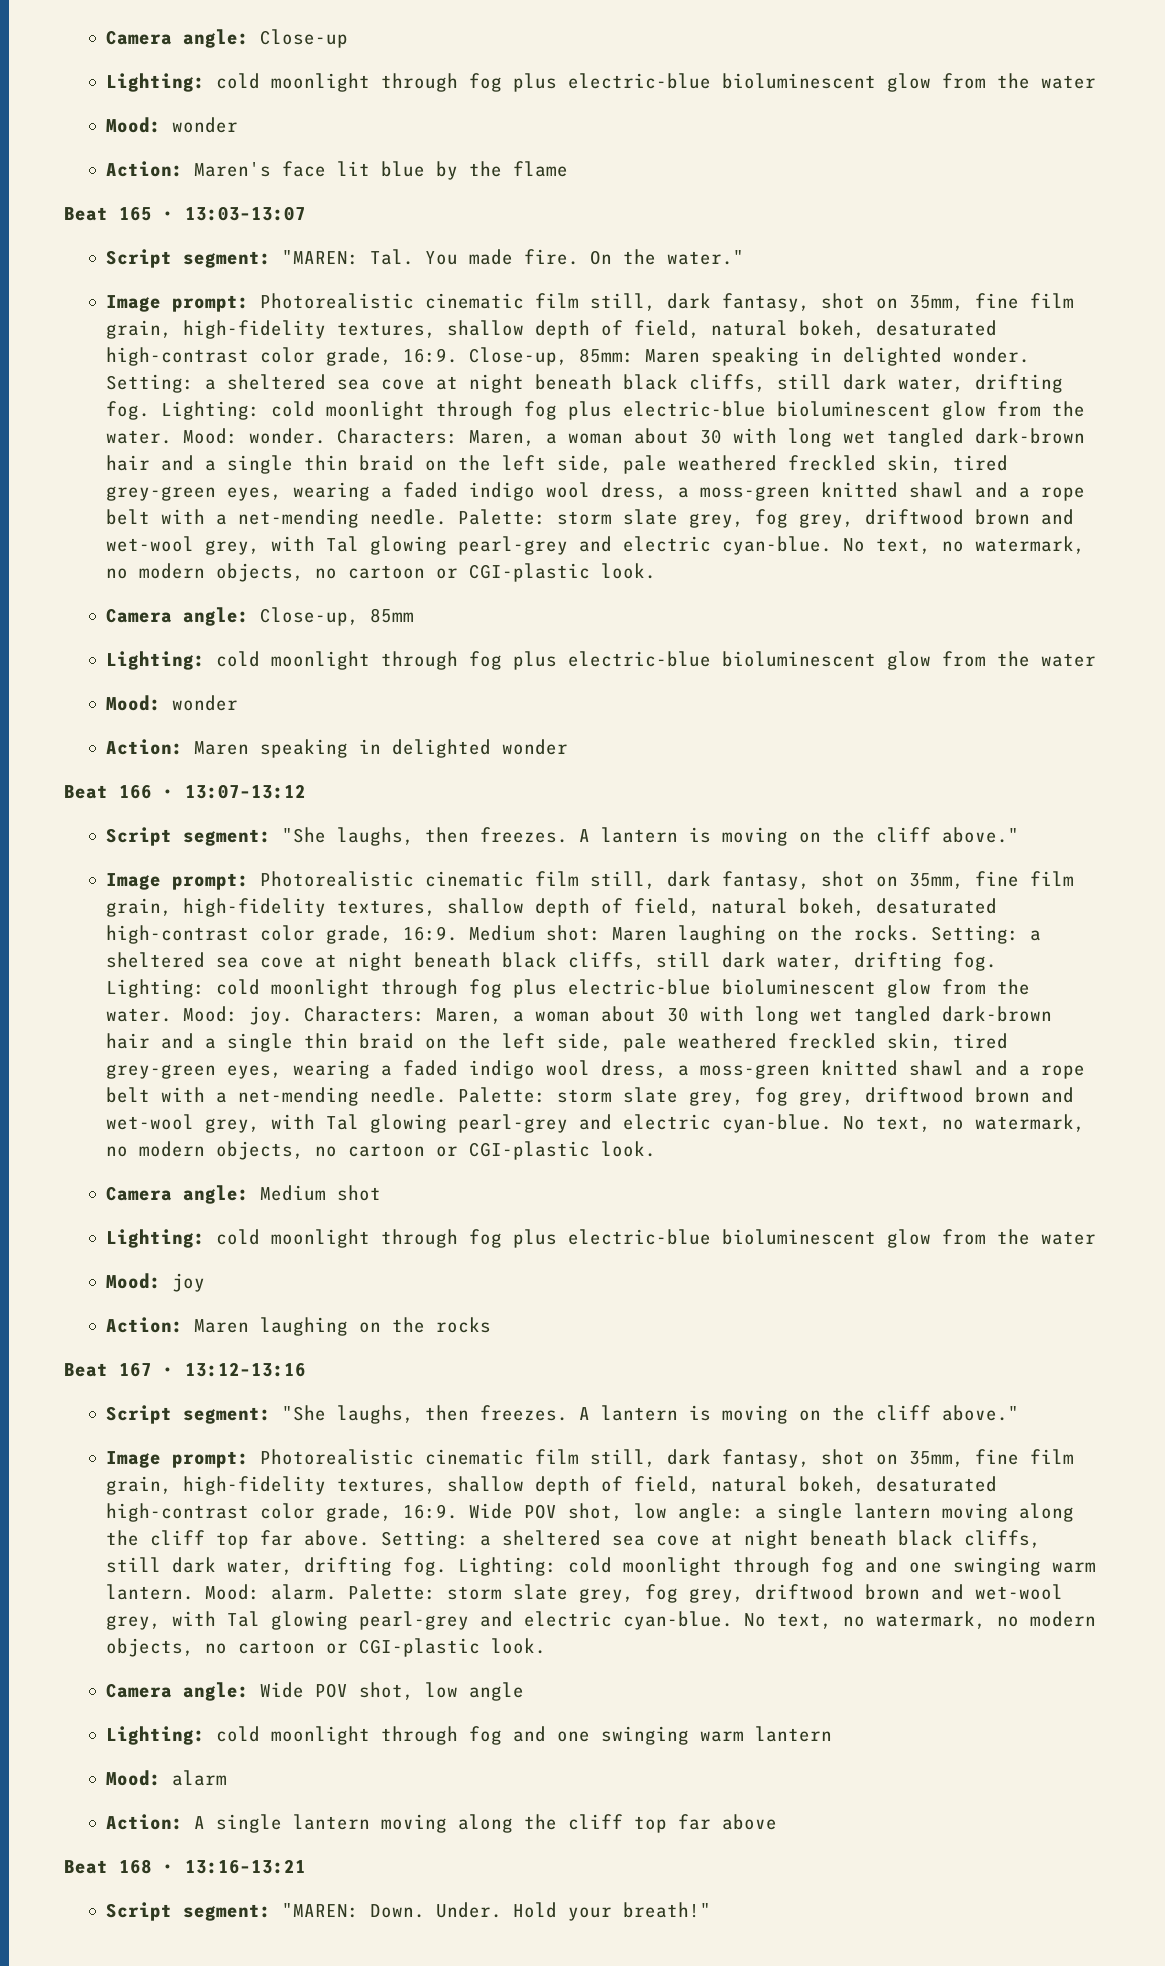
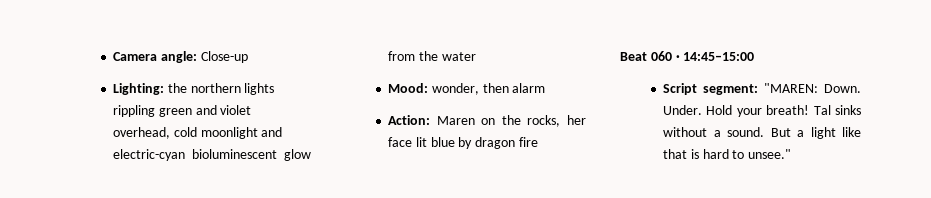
[215,73,1096,92] [105,117,238,133] [105,161,271,177] cold moonlight through fog plus electric-blue bioluminescent glow from the water // Mood: wonder // Action: Maren's -> [167,83,275,95] [113,105,252,117] [113,127,283,139] [113,149,311,161] [388,51,476,61] [388,83,546,95] [388,115,586,127] the northern lights rippling green and violet overhead, cold moonlight and electric-cyan bioluminescent glow from the water // Mood: wonder, then alarm // Action: Maren on the rocks, her
[468,161,568,177] [64,206,306,221] [105,249,744,268] [105,293,1074,312] [105,320,997,339] [105,347,1030,366] [105,374,1063,393] [105,401,1085,420] [105,428,1085,447] [105,455,1008,474] [105,482,1085,501] [105,509,1074,528] [105,536,1085,555] [105,563,656,582] [105,607,414,626] [105,651,1096,670] [105,695,238,711] [105,739,568,758] [64,784,306,799] [105,827,1019,846] [105,871,1074,890] [105,898,997,917] [105,925,1041,944] [105,952,997,971] [105,979,1030,998] [105,1006,1052,1025] [105,1033,1008,1052] [105,1060,1085,1079] [105,1087,1074,1106] [105,1114,1085,1133] [105,1141,656,1160] [105,1185,381,1204] [105,1229,1096,1248] [105,1273,205,1292] [105,1317,491,1336] [64,1362,306,1377] [105,1405,1019,1424] [105,1449,1074,1468] [105,1476,997,1495] [105,1503,1074,1522] [105,1530,1041,1549] [105,1557,1096,1576] [105,1584,1063,1603] [105,1611,1096,1630] [105,1638,546,1657] [105,1682,524,1701] [105,1726,832,1745] [105,1770,227,1786] [105,1814,777,1833] [64,1859,306,1874] the flame // Beat 165 · 13:03–13:07 // Script segment: "MAREN: Tal. You made fire. On the water." // Image prompt: Photorealistic cinematic film still, dark fantasy, shot on 35mm, fine film grain, high-fidelity textures, shallow depth of field, natural bokeh, desaturated high-contrast color grade, 16:9. Close-up, 85mm: Maren speaking in delighted wonder. Setting: a sheltered sea cove at night beneath black cliffs, still dark water, drifting fog. Lighting: cold moonlight through fog plus electric-blue bioluminescent glow from the water. Mood: wonder. Characters: Maren, a woman about 30 with long wet tangled dark-brown hair and a single thin braid on the left side, pale weathered freckled skin, tired grey-green eyes, wearing a faded indigo wool dress, a moss-green knitted shawl and a rope belt with a net-mending needle. Palette: storm slate grey, fog grey, driftwood brown and wet-wool grey, with Tal glowing pearl-grey and electric cyan-blue. No text, no watermark, no modern objects, no cartoon or CGI-plastic look. // Camera angle: Close-up, 85mm // Lighting: cold moonlight through fog plus electric-blue bioluminescent glow from the water // Mood: wonder // Action: Maren speaking in delighted wonder // Beat 166 · 13:07–13:12 // Script segment: "She laughs, then freezes. A lantern is moving on the cliff above." // Image prompt: Photorealistic cinematic film still, dark fantasy, shot on 35mm, fine film grain, high-fidelity textures, shallow depth of field, natural bokeh, desaturated high-contrast color grade, 16:9. Medium shot: Maren laughing on the rocks. Setting: a sheltered sea cove at night beneath black cliffs, still dark water, drifting fog. Lighting: cold moonlight through fog plus electric-blue bioluminescent glow from the water. Mood: joy. Characters: Maren, a woman about 30 with long wet tangled dark-brown hair and a single thin braid on the left side, pale weathered freckled skin, tired grey-green eyes, wearing a faded indigo wool dress, a moss-green knitted shawl and a rope belt with a net-mending needle. Palette: storm slate grey, fog grey, driftwood brown and wet-wool grey, with Tal glowing pearl-grey and electric cyan-blue. No text, no watermark, no modern objects, no cartoon or CGI-plastic look. // Camera angle: Medium shot // Lighting: cold moonlight through fog plus electric-blue bioluminescent glow from the water // Mood: joy // Action: Maren laughing on the rocks // Beat 167 · 13:12–13:16 // Script segment: "She laughs, then freezes. A lantern is moving on the cliff above." // Image prompt: Photorealistic cinematic film still, dark fantasy, shot on 35mm, fine film grain, high-fidelity textures, shallow depth of field, natural bokeh, desaturated high-contrast color grade, 16:9. Wide POV shot, low angle: a single lantern moving along the cliff top far above. Setting: a sheltered sea cove at night beneath black cliffs, still dark water, drifting fog. Lighting: cold moonlight through fog and one swinging warm lantern. Mood: alarm. Palette: storm slate grey, fog grey, driftwood brown and wet-wool grey, with Tal glowing pearl-grey and electric cyan-blue. No text, no watermark, no modern objects, no cartoon or CGI-plastic look. // Camera angle: Wide POV shot, low angle // Lighting: cold moonlight through fog and one swinging warm lantern // Mood: alarm // Action: A single lantern moving along the cliff top far above // Beat 168 · 13:16–13:21 -> [475,137,539,149] [620,51,755,61] dragon fire // Beat 060 · 14:45–15:00
[622,1902,711,1918] breath!" -> [766,105,861,115] [663,127,861,139] [663,149,792,159] breath! Tal sinks without a sound. But a light like that is hard to unsee."

